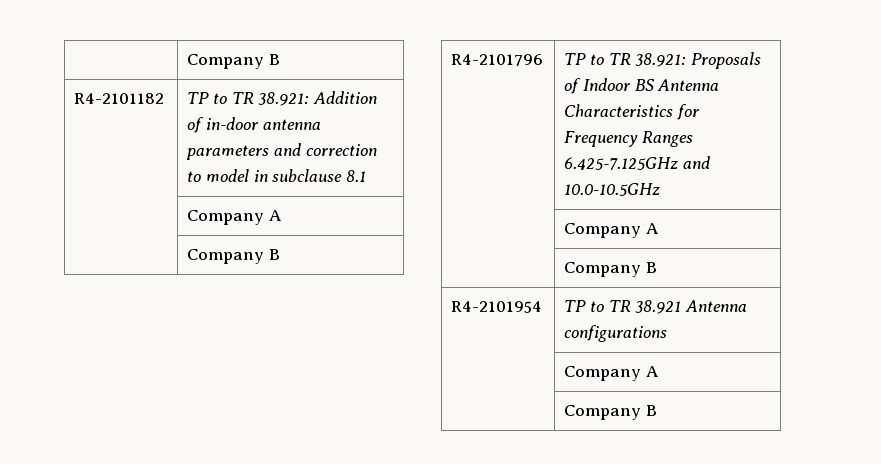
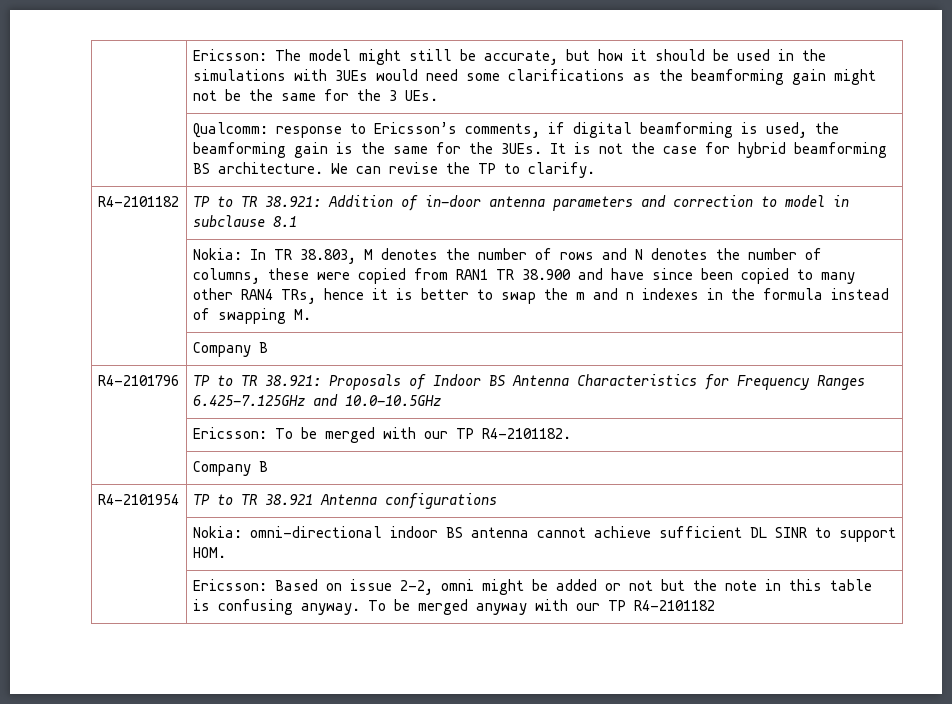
[187,54,280,69] | Company B -> [192,49,826,65] [192,69,876,85] [192,89,438,101] [192,122,839,138] [192,142,887,158] [192,162,595,178] | Ericsson: The model might still be accurate, but how it should be used in the simulations with 3UEs would need some clarifications as the beamforming gain might not be the same for the 3 UEs. // | Qualcomm: response to Ericsson’s comments, if digital beamforming is used, the beamforming gain is the same for the 3UEs. It is not the case for hybrid beamforming BS architecture. We can revise the TP to clarify.
[187,210,281,225] Company A -> [192,248,822,264] [192,268,855,284] [192,288,889,304] [192,308,311,324] Nokia: In TR 38.803, M denotes the number of rows and N denotes the number of columns, these were copied from RAN1 TR 38.900 and have since been copied to many other RAN4 TRs, hence it is better to swap the m and n indexes in the formula instead of swapping M.
[564,223,658,238] Company A -> [192,427,571,443] Ericsson: To be merged with our TP R4-2101182.
[564,366,658,381] [564,405,657,420] Company A // | Company B -> [192,526,896,542] [192,547,226,558] [192,579,872,595] [192,599,715,615] Nokia: omni-directional indoor BS antenna cannot achieve sufficient DL SINR to support HOM. // | Ericsson: Based on issue 2-2, omni might be added or not but the note in this table is confusing anyway. To be merged anyway with our TP R4-2101182

